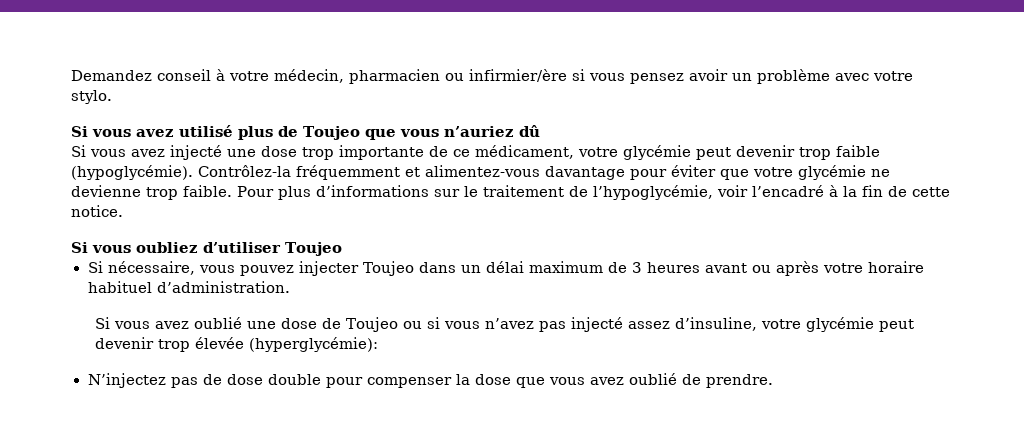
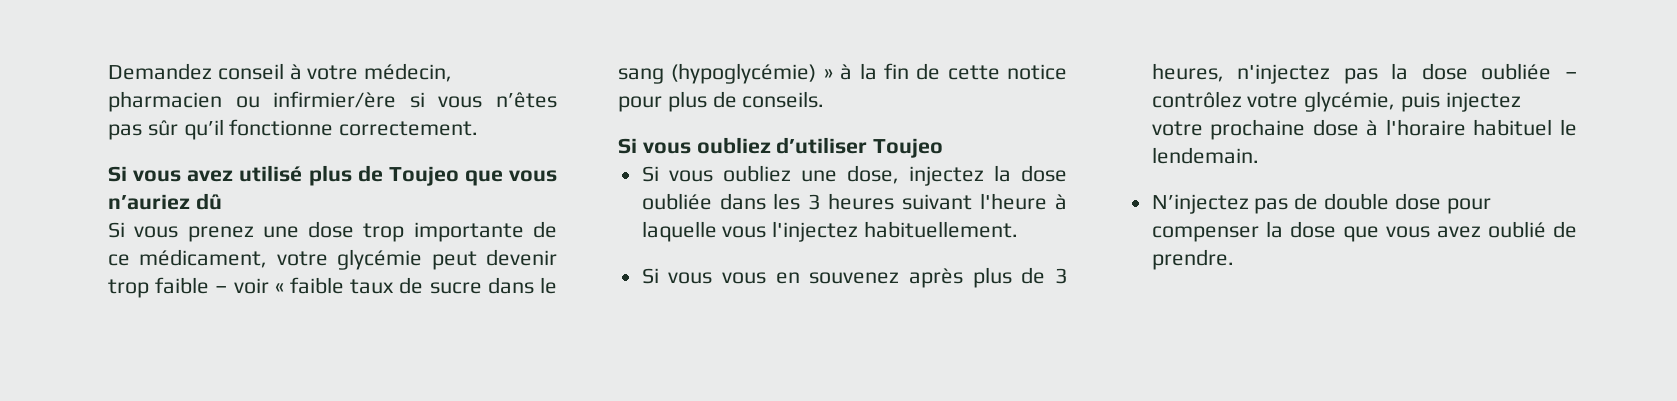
[630,69,913,84] [71,90,112,104] pensez avoir un problème avec votre stylo. -> [496,92,557,108] [108,119,479,140] n’êtes pas sûr qu’il fonctionne correctement.
[131,145,222,160] avez injecté -> [187,226,254,242] prenez
[71,165,890,180] [71,185,824,200] (hypoglycémie). Contrôlez-la fréquemment et alimentez-vous davantage pour éviter que votre glycémie ne devienne trop faible. Pour plus d’informations sur le traitement de l’hypoglycémie, voir l’encadré -> [215,277,557,294] [618,63,833,84] – voir « faible taux de sucre dans le sang (hypoglycémie) »
[71,205,123,217] notice. -> [1007,64,1067,80] [618,91,825,112] notice pour plus de conseils.
[107,261,925,276] [87,281,290,293] [94,317,914,332] [94,337,378,352] nécessaire, vous pouvez injecter Toujeo dans un délai maximum de 3 heures avant ou après votre horaire habituel d’administration. // Si vous avez oublié une dose de Toujeo ou si vous n’avez pas injecté assez d’insuline, votre glycémie peut devenir trop élevée (hyperglycémie): -> [668,165,1067,186] [641,193,1067,210] [641,221,1019,242] [641,267,1067,288] [1151,63,1577,84] [1151,91,1521,112] [1151,119,1577,140] [1151,147,1259,164] vous oubliez une dose, injectez la dose oubliée dans les 3 heures suivant l'heure à laquelle vous l'injectez habituellement. // Si vous vous en souvenez après plus de 3 heures, n'injectez pas la dose oubliée – contrôlez votre glycémie, puis injectez votre prochaine dose à l'horaire habituel le lendemain.
[226,374,321,385] dose double -> [1324,193,1441,210] double dose

